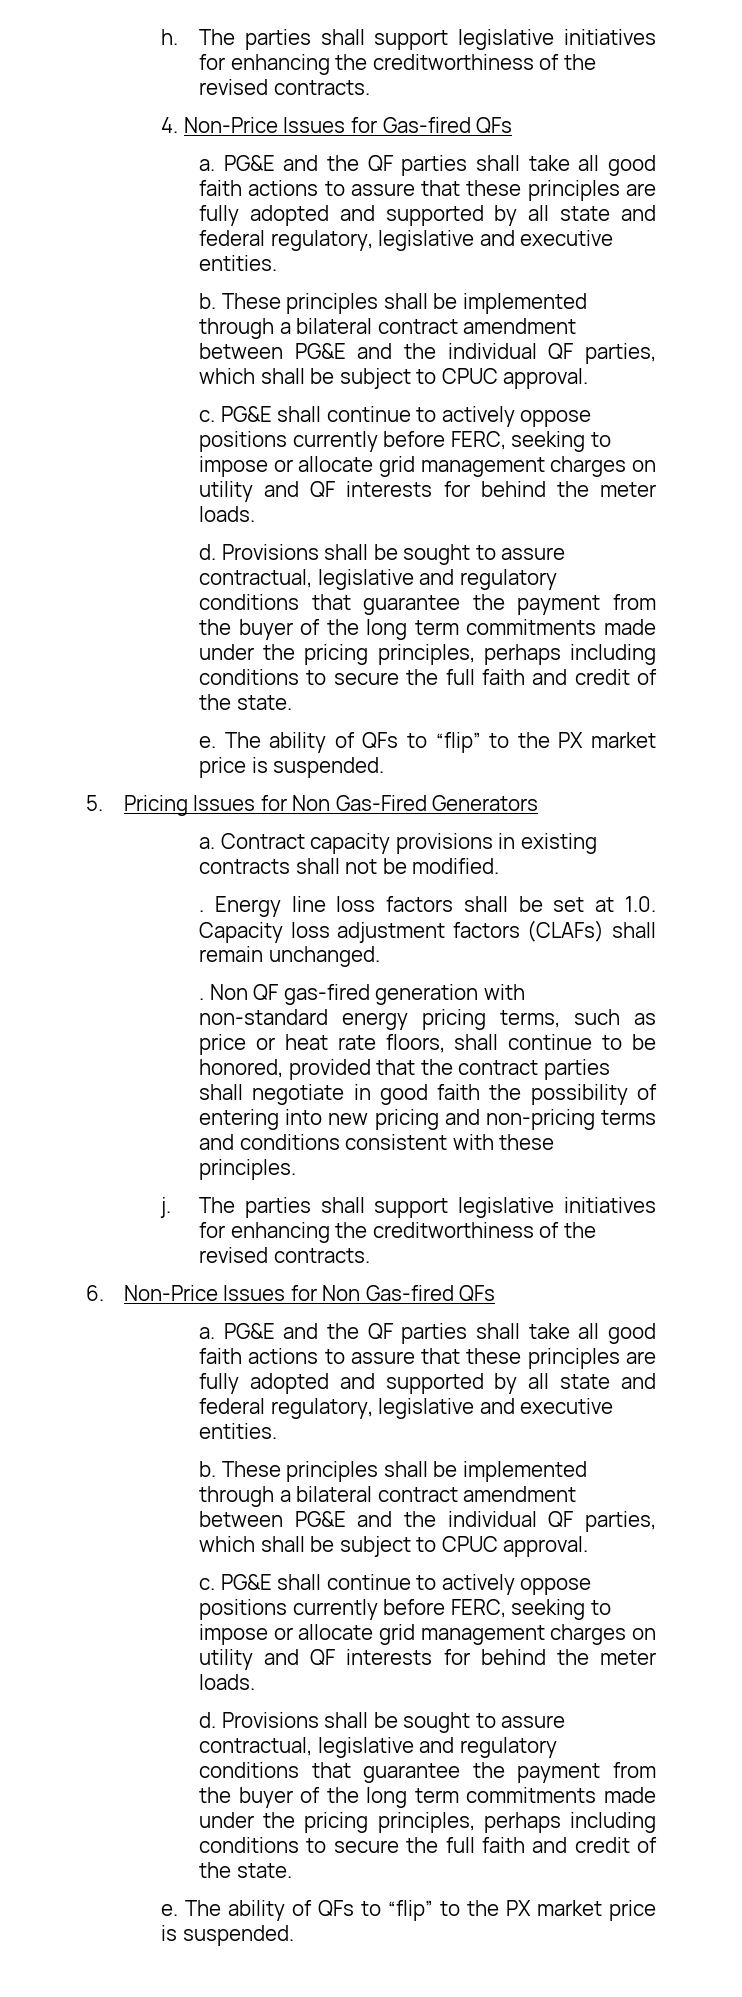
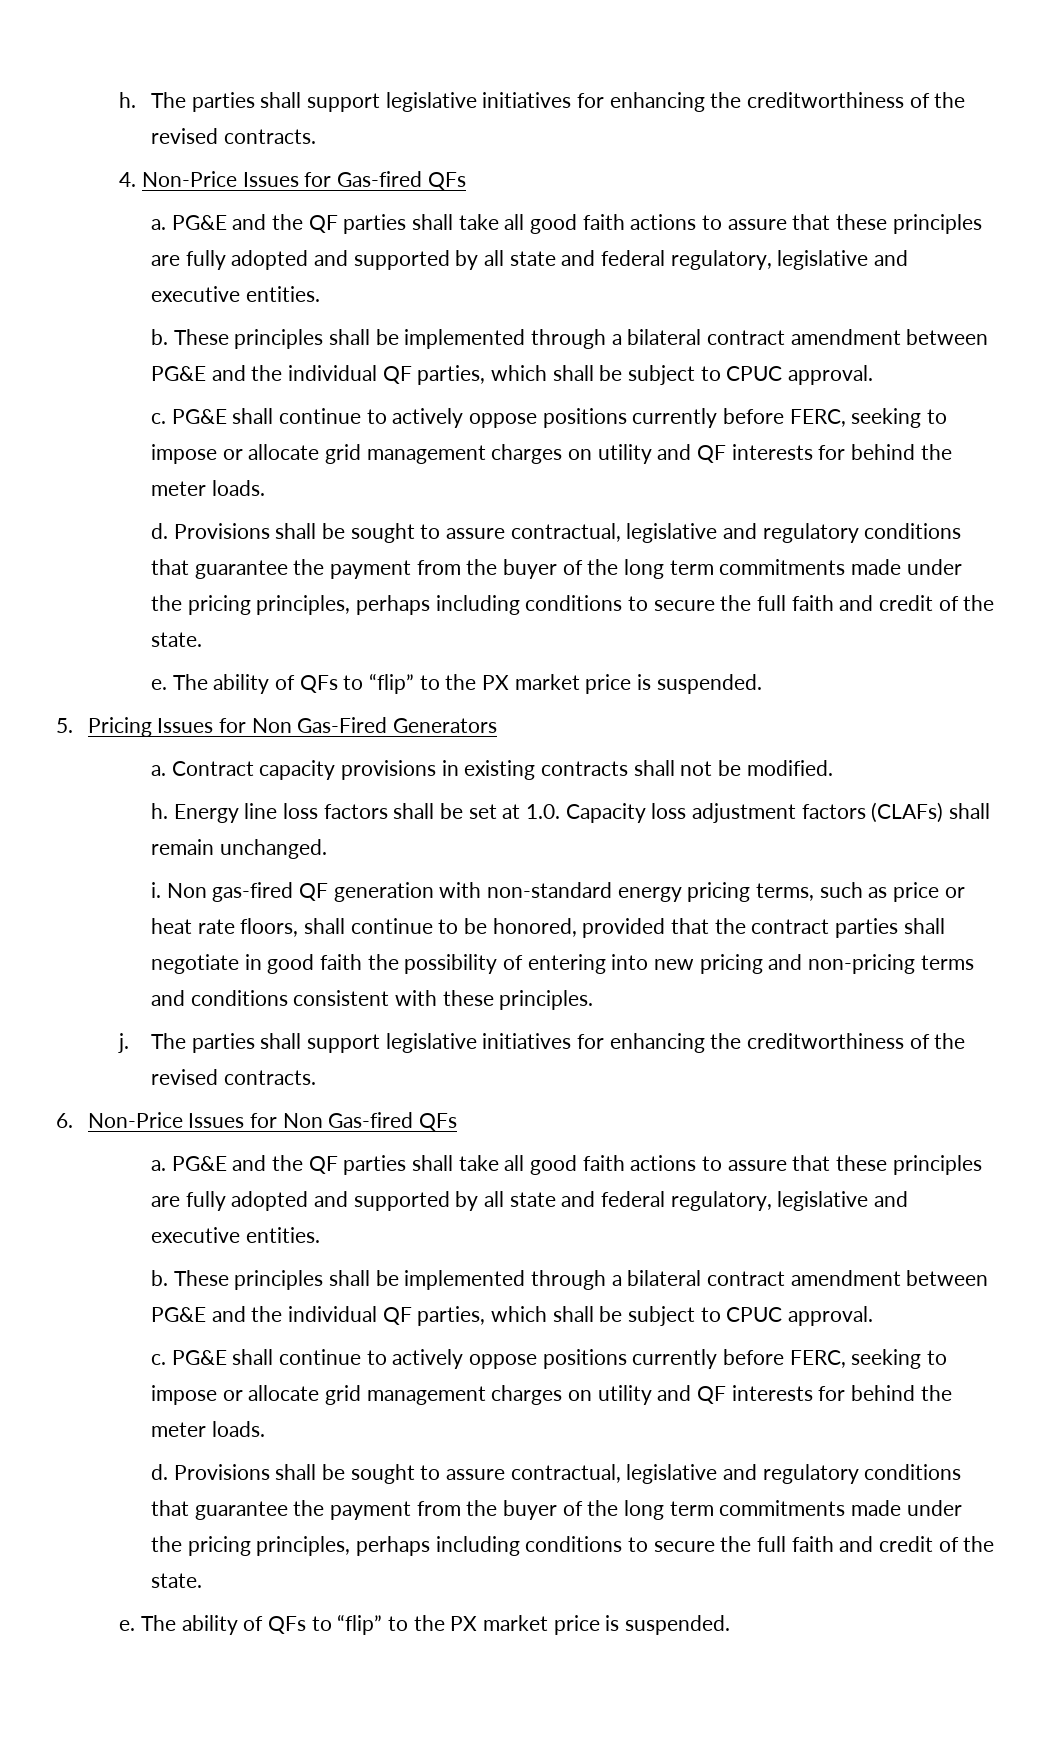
[199,910,205,912] . -> [150,803,168,819] h.
[199,984,370,1005] . Non QF gas-fired -> [150,882,328,902] i. Non gas-fired QF

